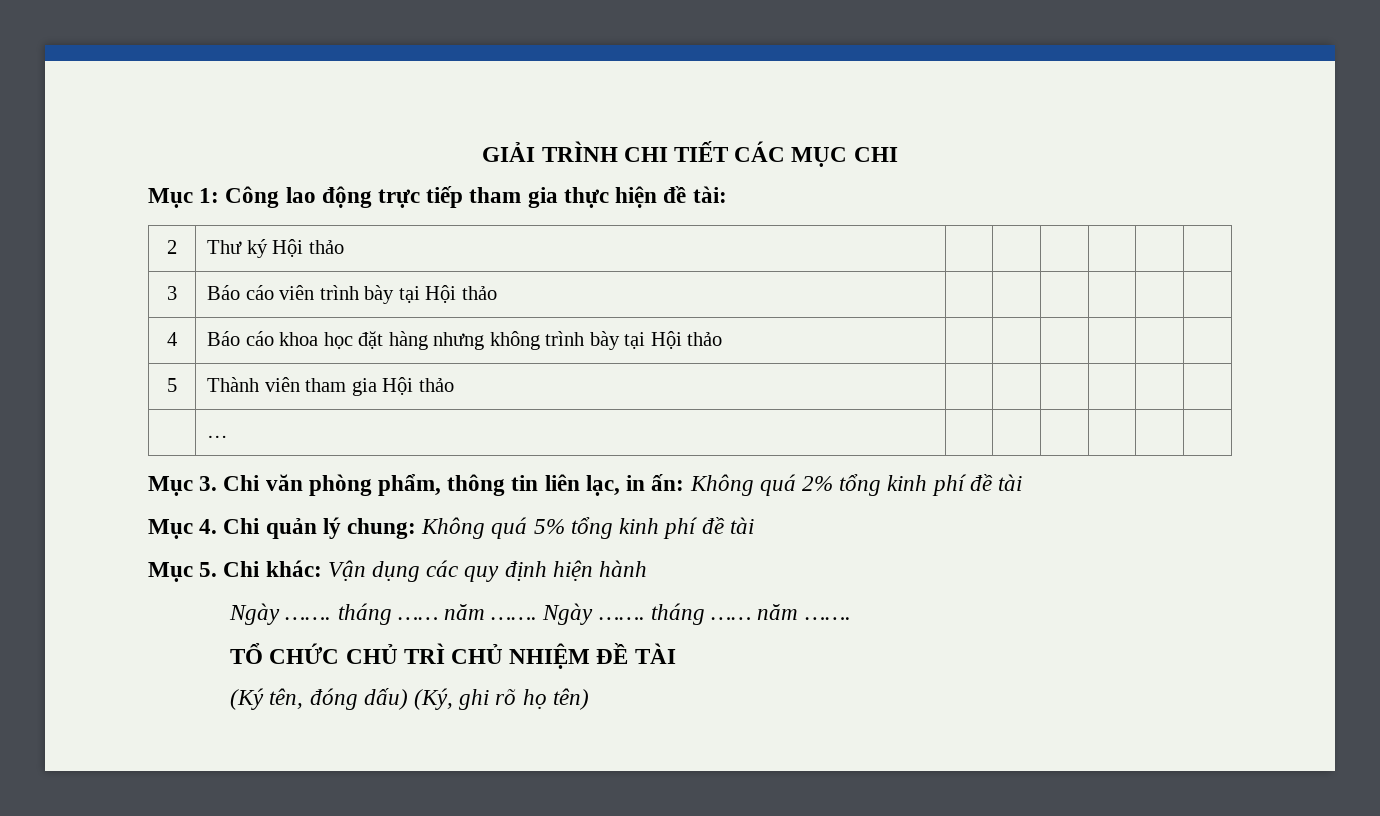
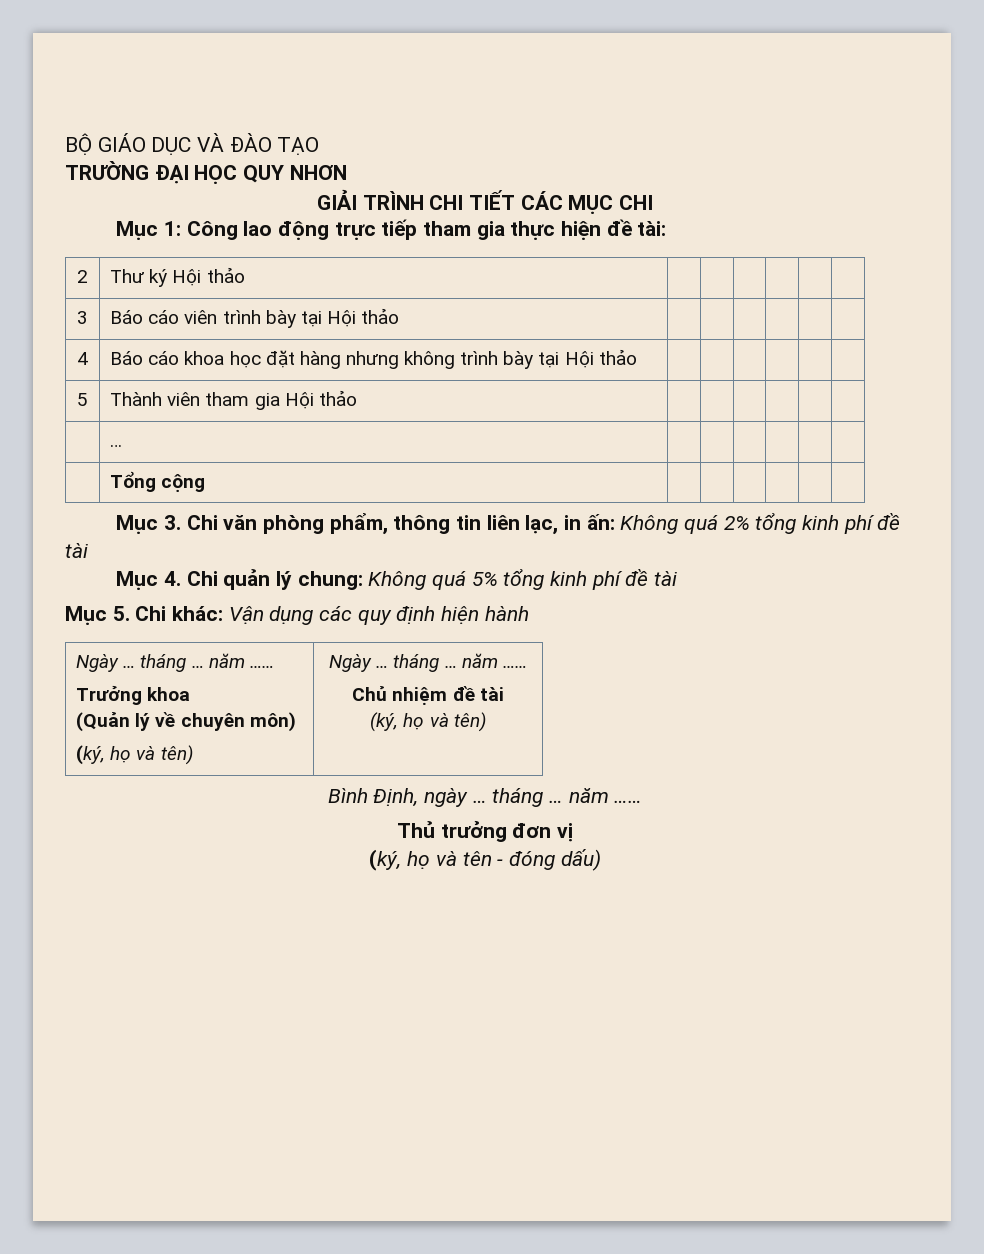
(482, 152) none -> [65,133,320,155] [65,161,347,184] BỘ GIÁO DỤC VÀ ĐÀO TẠO // TRƯỜNG ĐẠI HỌC QUY NHƠN //
(229, 436) none -> [110,471,206,492] // | Tổng cộng | | | | | |
[229,603,851,625] [230,643,676,669] [230,688,589,710] // Ngày ……. tháng …… năm ……. Ngày ……. tháng …… năm ……. // TỔ CHỨC CHỦ TRÌ CHỦ NHIỆM ĐỀ TÀI // (Ký tên, đóng dấu) (Ký, ghi rõ họ tên) -> [76,653,274,672] [76,685,191,705] [76,712,296,732] [76,745,193,765] [329,653,527,672] [352,686,504,705] [370,712,486,732] [327,788,643,807] [396,820,574,842] [369,849,601,871] // Ngày … tháng … năm …… // Trưởng khoa // (Quản lý về chuyên môn) // (ký, họ và tên) | Ngày … tháng … năm …… // Chủ nhiệm đề tài // (ký, họ và tên) // Bình Định, ngày … tháng … năm …… // Thủ trưởng đơn vị // (ký, họ và tên - đóng dấu)

